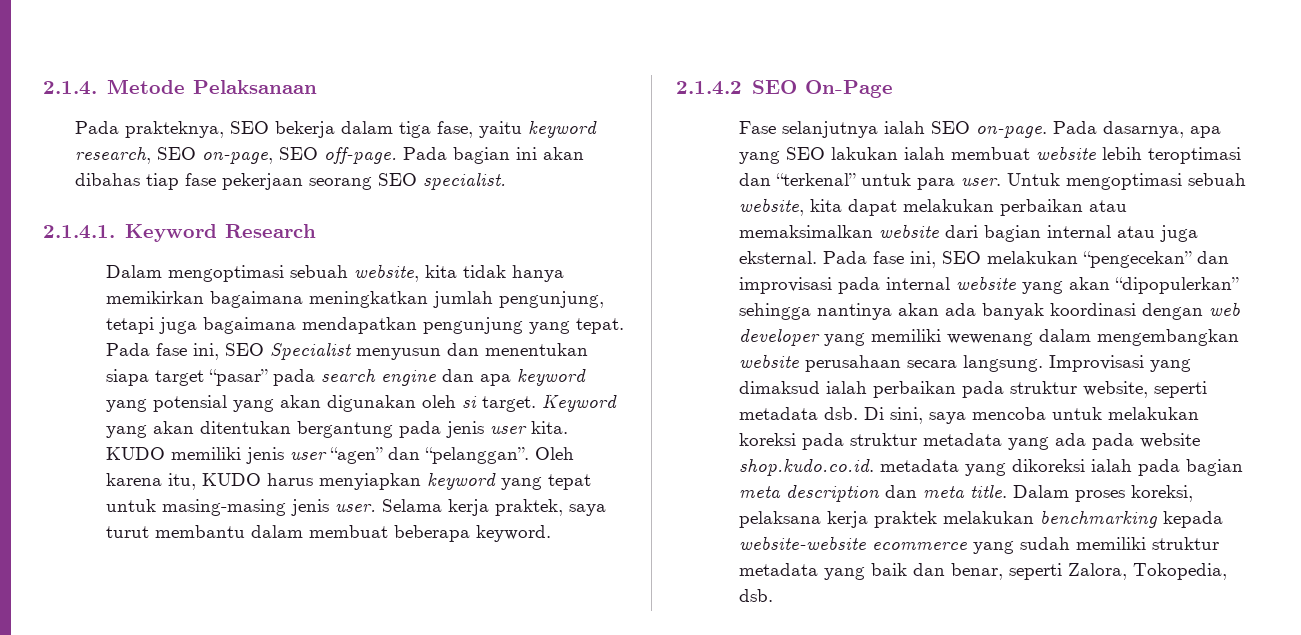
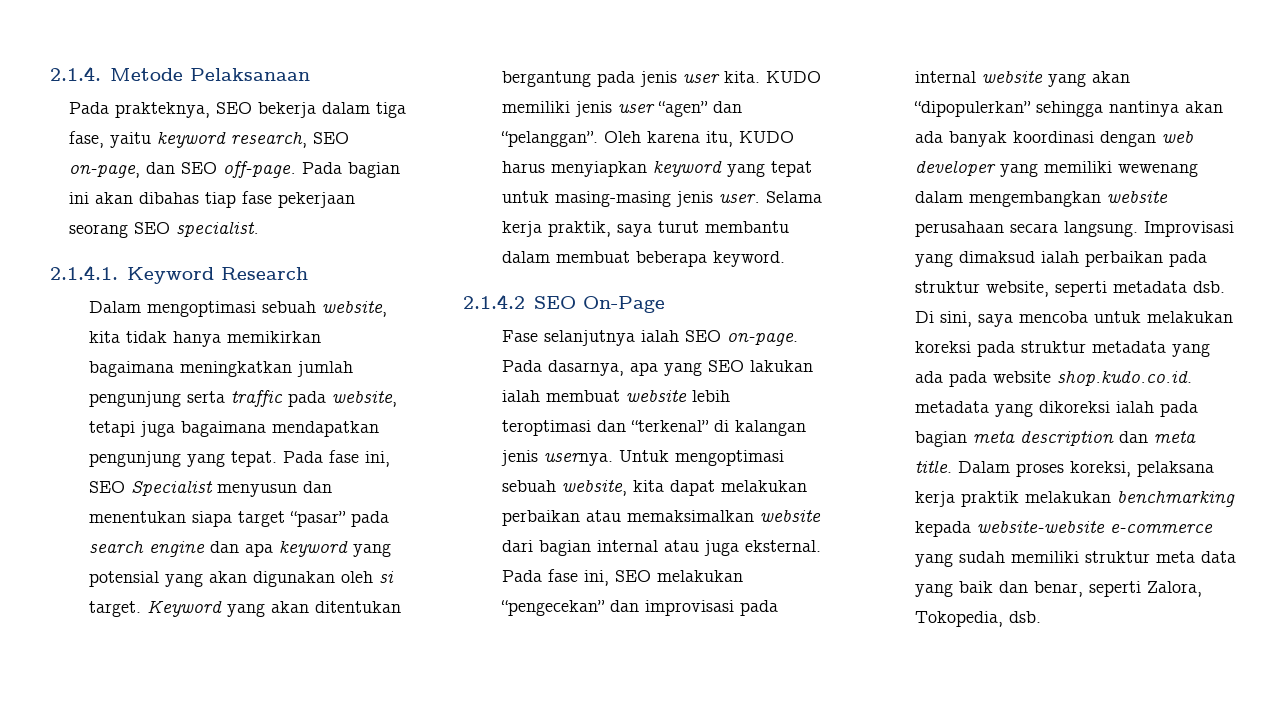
(273, 158) none -> [146,162,176,174] dan
[499,291,605,308] pengunjung, -> [88,390,397,407] pengunjung serta traffic pada website,
[495,499,564,516] praktek, -> [547,221,611,237] praktik,
[861,173,1002,190] untuk para user. -> [713,420,806,436] [500,450,613,466] di kalangan jenis usernya.
[874,511,938,528] praktek -> [960,491,1019,507] praktik
[872,542,968,550] ecommerce -> [1109,524,1213,533] e-commerce
[739,563,819,576] metadata -> [1155,551,1236,563] meta data

